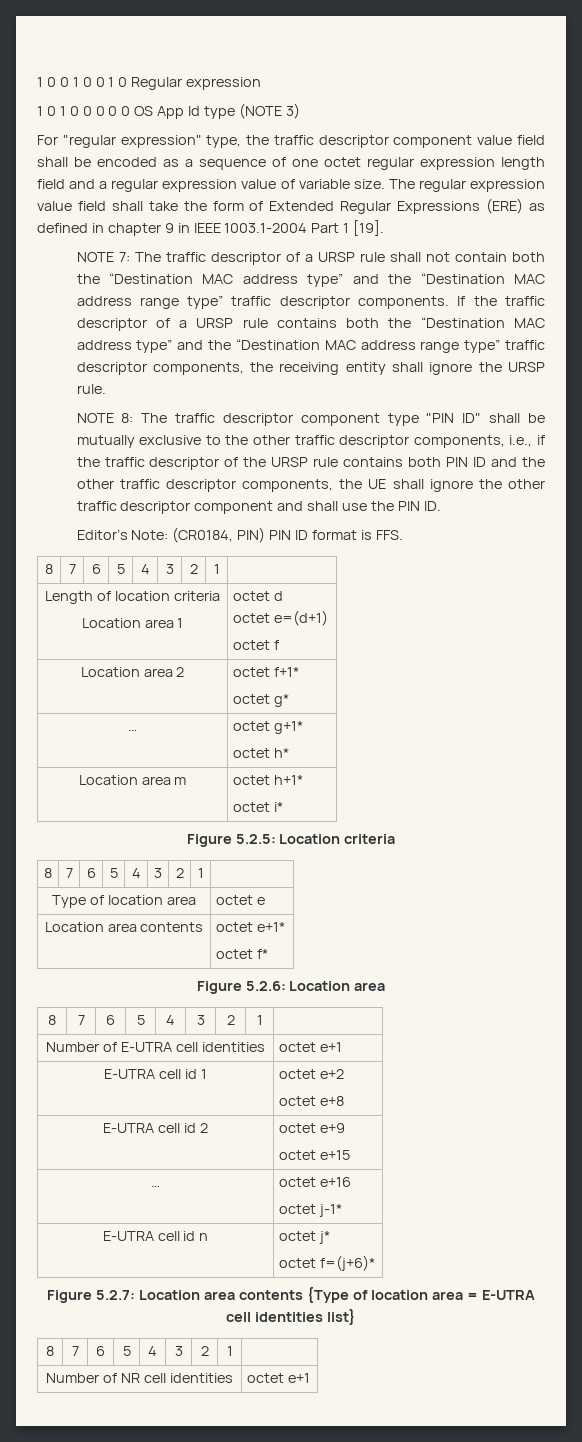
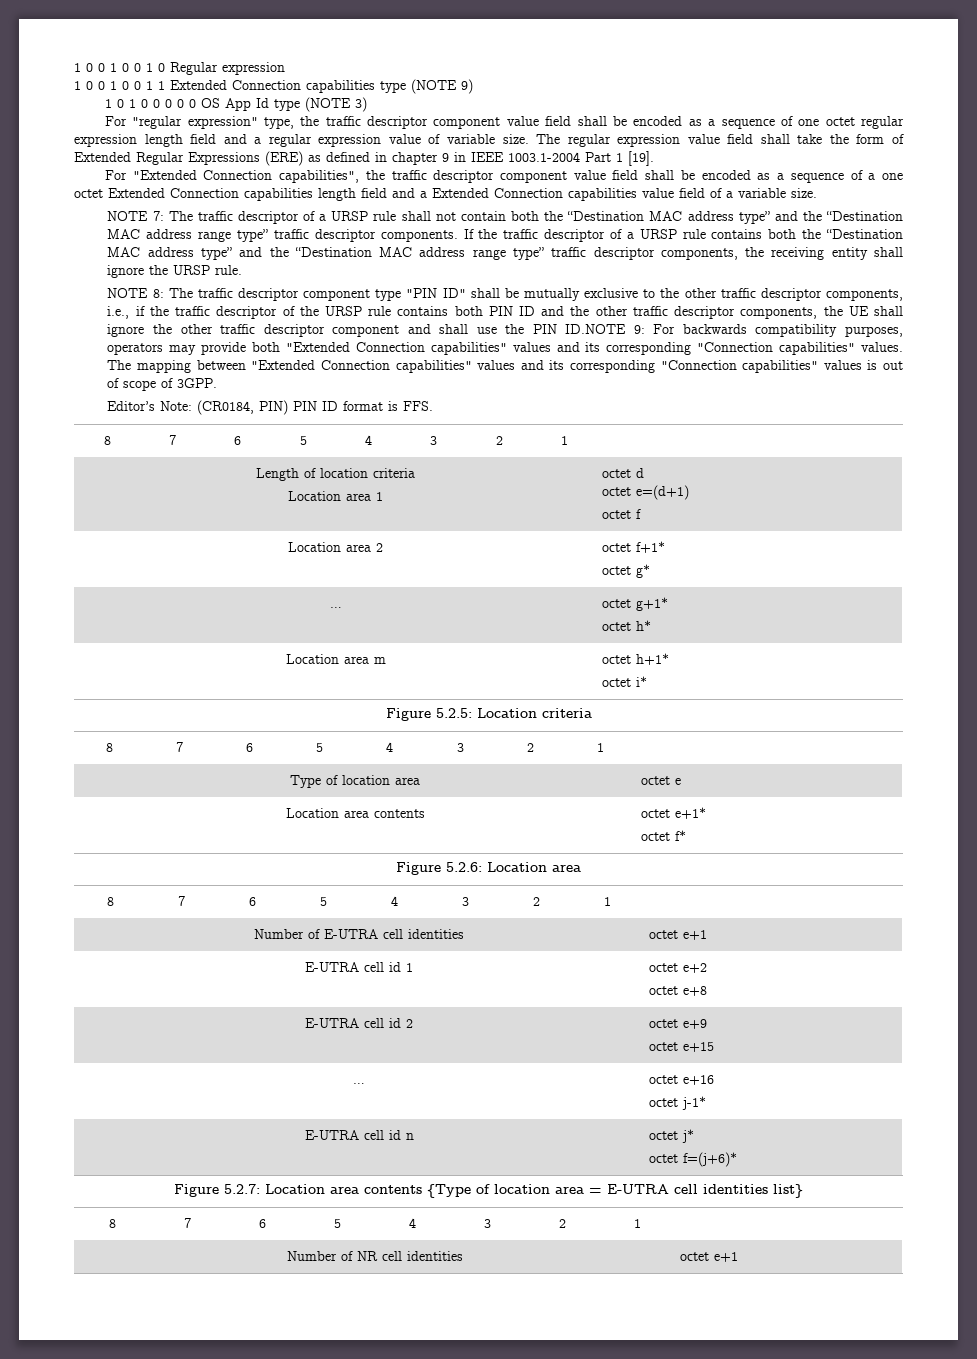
(262, 83) none -> [74,79,473,94] // 1 0 0 1 0 0 1 1 Extended Connection capabilities type (NOTE 9)
(385, 228) none -> [104,170,904,183] [74,188,817,201] // For "Extended Connection capabilities", the traffic descriptor component value field shall be encoded as a sequence of a one octet Extended Connection capabilities length field and a Extended Connection capabilities value field of a variable size.
[423,501,441,511] ID. -> [565,324,904,337] [107,342,903,355] [107,360,904,373] [107,378,218,391] ID.NOTE 9: For backwards compatibility purposes, operators may provide both "Extended Connection capabilities" values and its corresponding "Connection capabilities" values. The mapping between "Extended Connection capabilities" values and its corresponding "Connection capabilities" values is out of scope of 3GPP.

